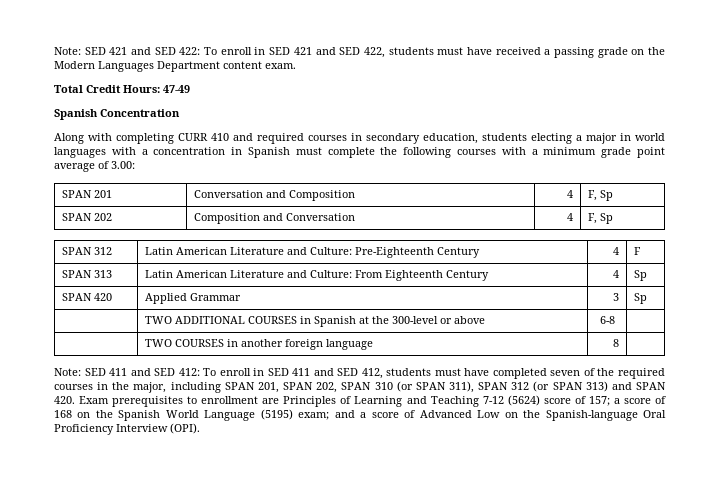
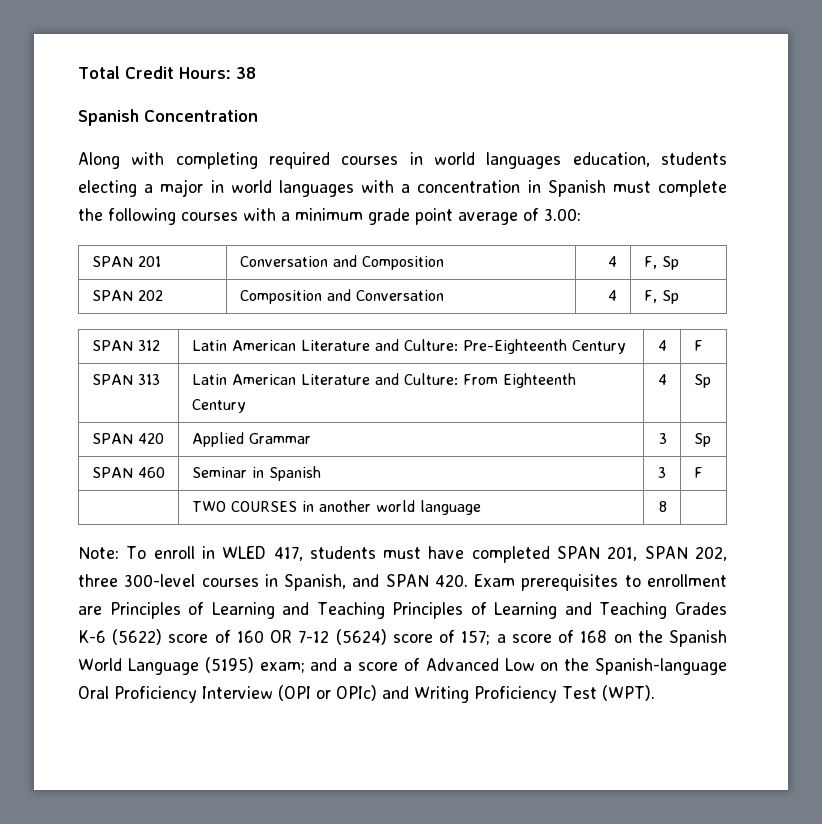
[54,47,665,58] [54,61,296,72] Note: SED 421 and SED 422: To enroll in SED 421 and SED 422, students must have received a passing grade on the Modern Languages Department content exam. // -> (78, 72) none
[163,85,190,93] 47-49 -> [235,67,256,79] 38
[178,133,420,144] CURR 410 and required courses in secondary -> [269,152,562,169] required courses in world languages
[145,316,486,327] [599,316,615,324] | TWO ADDITIONAL COURSES in Spanish at the 300-level or above | 6-8 | -> [91,467,165,478] [191,466,321,481] [658,467,666,478] [693,467,703,478] SPAN 460 | Seminar in Spanish | 3 | F
[285,339,324,350] foreign -> [375,500,415,512] world
[84,368,665,379] [54,381,608,393] SED 411 and SED 412: To enroll in SED 411 and SED 412, students must have completed seven of the required courses in the major, including SPAN 201, SPAN 202, SPAN 310 (or SPAN 311), SPAN 312 (or SPAN 313) -> [126,546,728,563] [78,574,347,591] To enroll in WLED 417, students must have completed SPAN 201, SPAN 202, three 300-level courses in Spanish,
(479, 401) none -> [392,602,727,619] [78,629,293,645] Principles of Learning and Teaching Grades K-6 (5622) score of 160 OR
[170,423,200,434] (OPI). -> [278,685,655,703] (OPI or OPIc) and Writing Proficiency Test (WPT).

